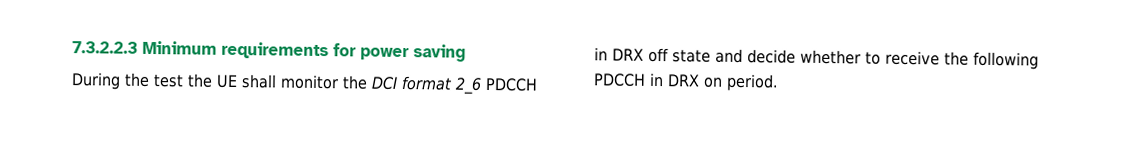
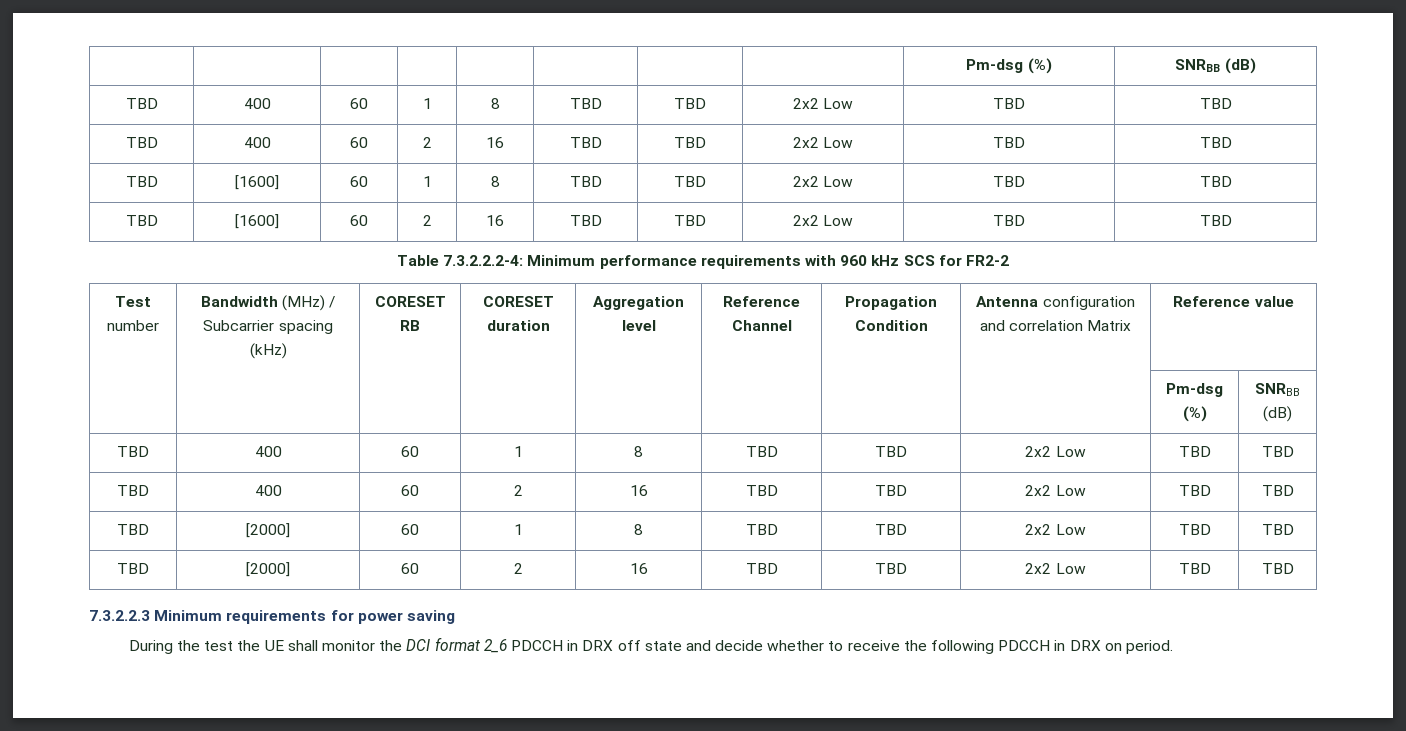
(72, 47) none -> [966,58,1052,74] [1175,58,1256,74] [125,98,158,109] [243,98,271,109] [350,98,368,109] [422,98,432,109] [490,98,500,109] [569,98,602,109] [674,98,706,109] [792,98,854,109] [993,98,1025,109] [1199,98,1232,109] [125,137,158,148] [243,137,271,148] [350,137,368,148] [422,137,432,148] [486,137,504,148] [569,137,602,148] [674,137,706,148] [792,137,854,148] [993,137,1025,148] [1199,137,1232,148] [125,176,158,187] [235,175,279,190] [350,176,368,187] [422,176,432,187] [490,176,500,187] [569,176,602,187] [674,176,706,187] [792,176,854,187] [993,176,1025,187] [1199,176,1232,187] [125,215,158,226] [235,214,279,229] [350,215,368,226] [422,215,432,226] [486,215,504,226] [569,215,602,226] [674,215,706,226] [792,215,854,226] [993,215,1025,226] [1199,215,1232,226] [397,255,1009,269] [115,296,151,307] [107,320,159,331] [200,295,336,311] [203,320,333,334] [249,343,287,359] [374,296,446,307] [400,320,420,331] [482,296,554,307] [486,320,550,331] [593,296,684,310] [621,320,656,331] [723,296,800,307] [731,320,792,331] [845,296,937,310] [854,320,928,331] [976,296,1135,310] [979,320,1132,331] [1173,296,1294,307] [1166,383,1223,397] [1182,406,1207,422] [1255,383,1300,396] [1263,406,1292,422] [117,446,149,457] [254,446,282,457] [401,446,419,457] [513,446,523,457] [634,446,643,457] [745,446,778,457] [875,446,907,457] [1025,446,1086,457] [1178,446,1211,457] [1261,446,1294,457] [117,485,149,496] [254,485,282,496] [401,485,419,496] [513,485,523,496] [629,485,648,496] [745,485,778,496] [875,485,907,496] [1025,485,1086,496] [1178,485,1211,496] [1261,485,1294,496] [117,524,149,535] [246,523,290,538] [401,524,419,535] [513,524,523,535] [634,524,643,535] [745,524,778,535] [875,524,907,535] [1025,524,1086,535] [1178,524,1211,535] [1261,524,1294,535] [117,563,149,574] [246,562,290,577] [401,563,419,574] [513,563,523,574] [629,563,648,574] [745,563,778,574] [875,563,907,574] [1025,563,1086,574] [1178,563,1211,574] [1261,563,1294,574] | | | | | | | | Pm-dsg (%) | SNRBB (dB) // TBD | 400 | 60 | 1 | 8 | TBD | TBD | 2x2 Low | TBD | TBD // TBD | 400 | 60 | 2 | 16 | TBD | TBD | 2x2 Low | TBD | TBD // TBD | [1600] | 60 | 1 | 8 | TBD | TBD | 2x2 Low | TBD | TBD // TBD | [1600] | 60 | 2 | 16 | TBD | TBD | 2x2 Low | TBD | TBD // Table 7.3.2.2.2-4: Minimum performance requirements with 960 kHz SCS for FR2-2 // Test number | Bandwidth (MHz) / Subcarrier spacing (kHz) | CORESET RB | CORESET duration | Aggregation level | Reference Channel | Propagation Condition | Antenna configuration and correlation Matrix | Reference value // | | | | | | | | Pm-dsg (%) | SNRBB (dB) // TBD | 400 | 60 | 1 | 8 | TBD | TBD | 2x2 Low | TBD | TBD // TBD | 400 | 60 | 2 | 16 | TBD | TBD | 2x2 Low | TBD | TBD // TBD | [2000] | 60 | 1 | 8 | TBD | TBD | 2x2 Low | TBD | TBD // TBD | [2000] | 60 | 2 | 16 | TBD | TBD | 2x2 Low | TBD | TBD //

